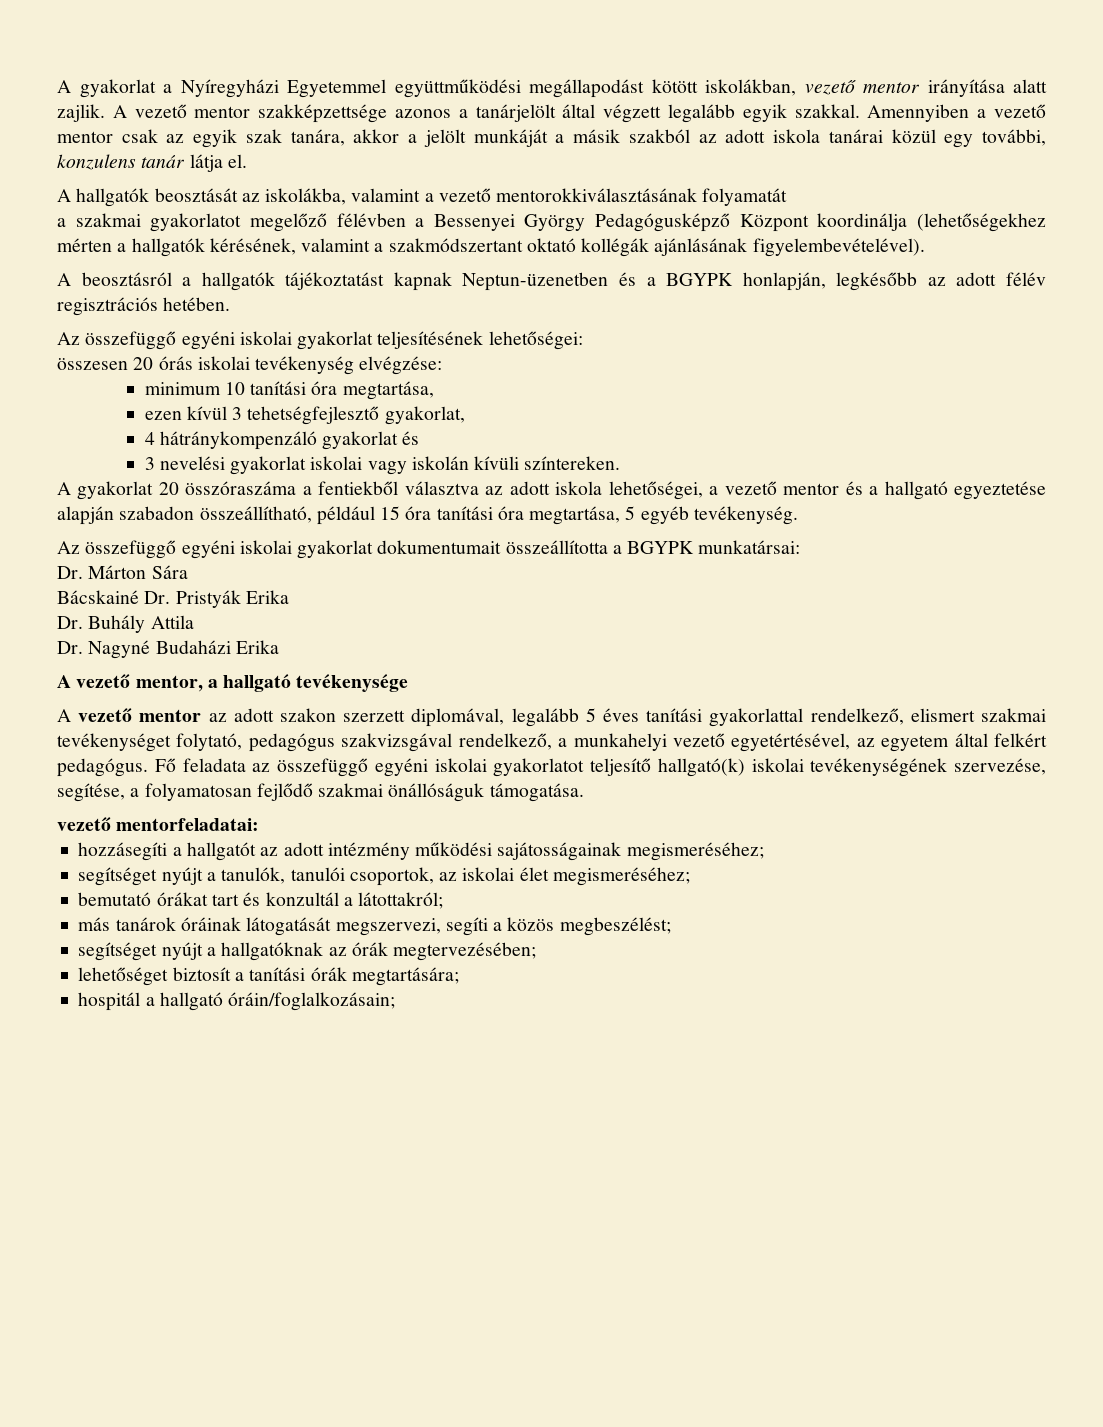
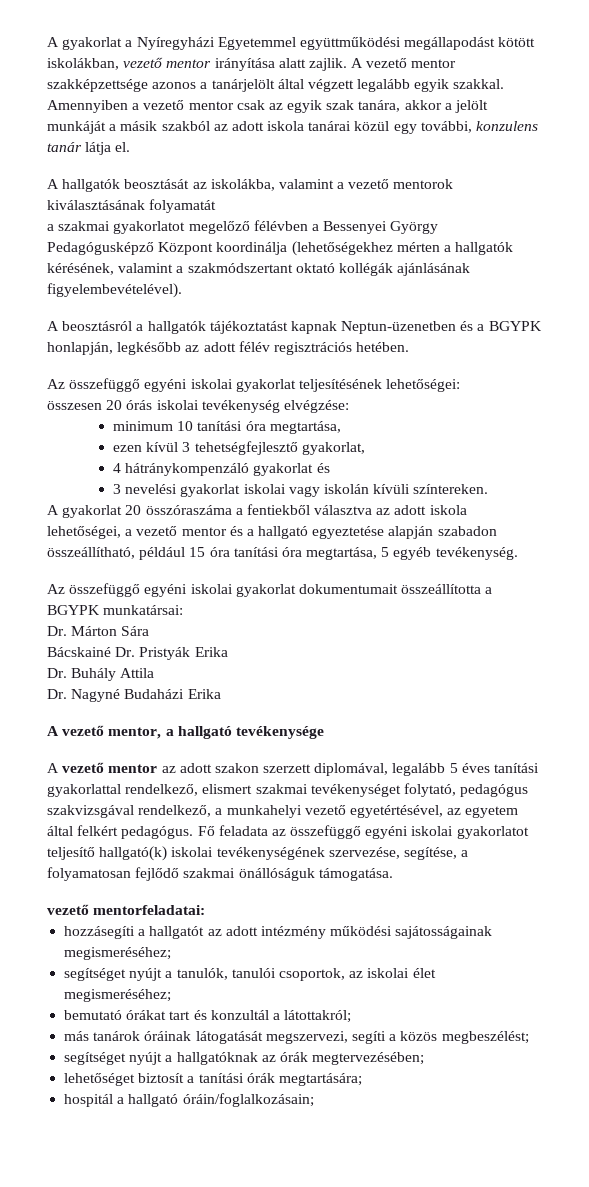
[496,188,698,202] mentorokkiválasztásának -> [393,179,454,189] [47,200,145,210] mentorok kiválasztásának

